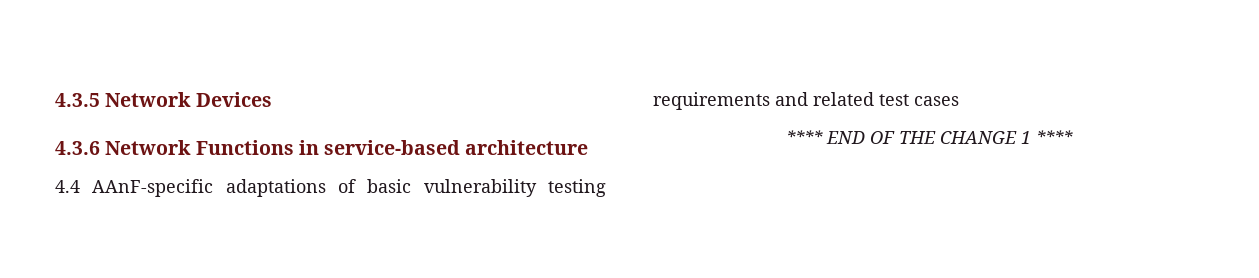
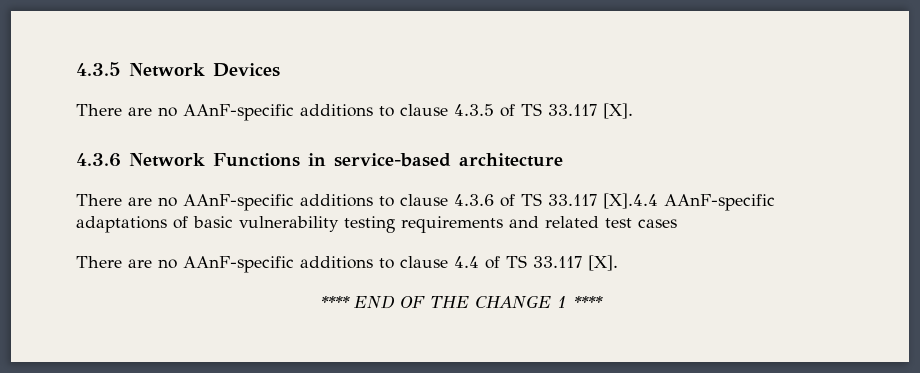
(272, 99) none -> [76,103,633,121] // There are no AAnF-specific additions to clause 4.3.5 of TS 33.117 [X].
[55,180,80,193] 4.4 -> [76,193,658,211] There are no AAnF-specific additions to clause 4.3.6 of TS 33.117 [X].4.4
(959, 101) none -> [76,255,618,273] // There are no AAnF-specific additions to clause 4.4 of TS 33.117 [X].

